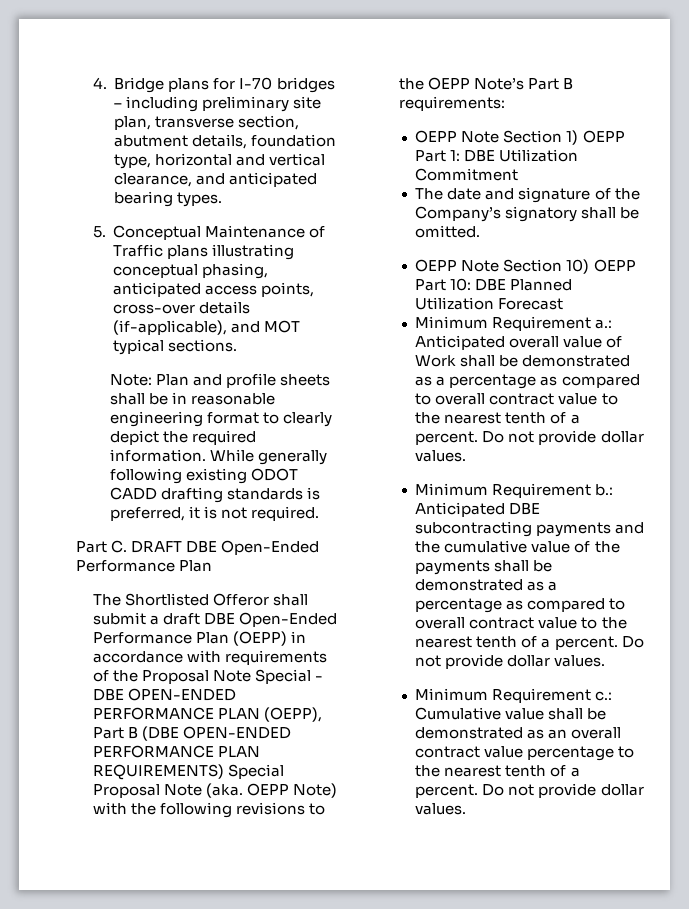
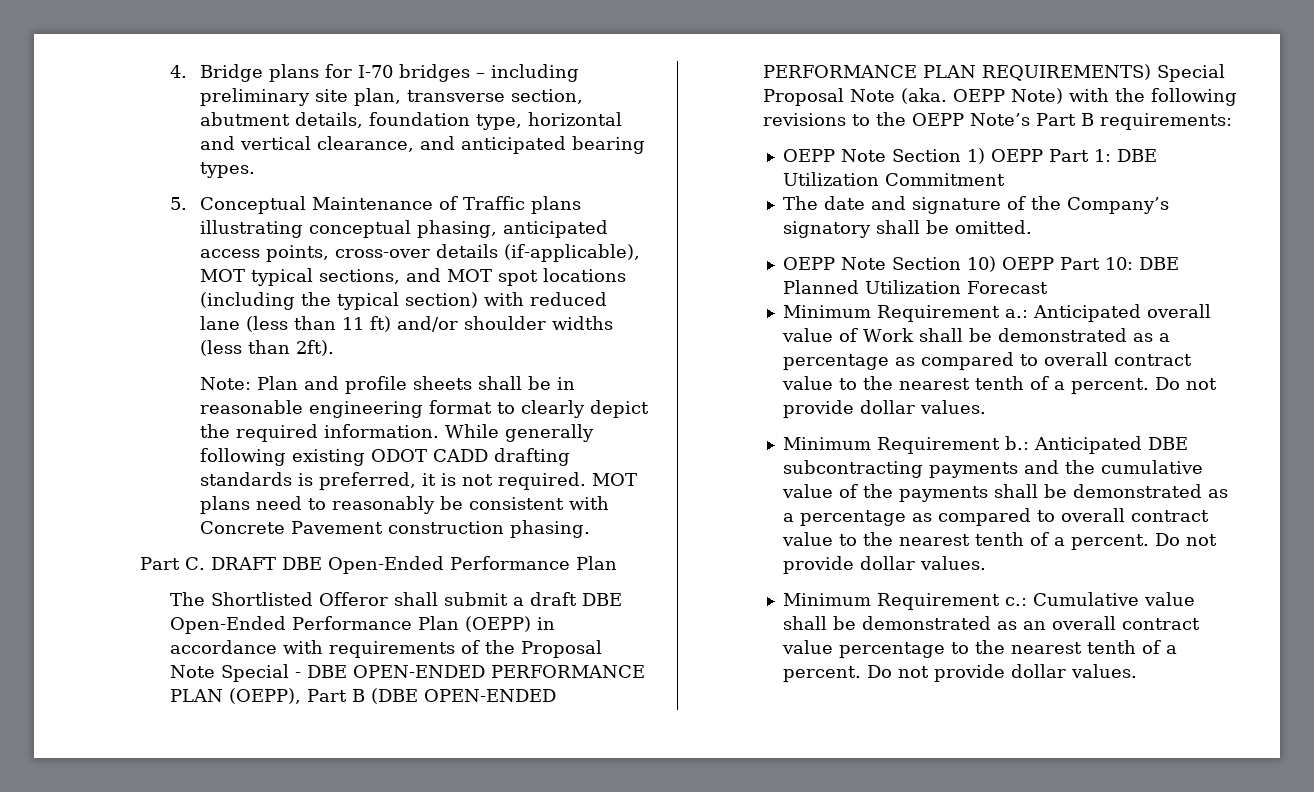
[231,320,301,333] [113,339,238,355] and MOT typical sections. -> [200,268,627,286] [200,292,608,310] [200,316,614,332] [200,340,335,356] MOT typical sections, and MOT spot locations (including the typical section) with reduced lane (less than 11 ft) and/or shoulder widths (less than 2ft).
(319, 513) none -> [592,473,638,486] [200,496,610,514] [200,520,591,538] MOT plans need to reasonably be consistent with Concrete Pavement construction phasing.

